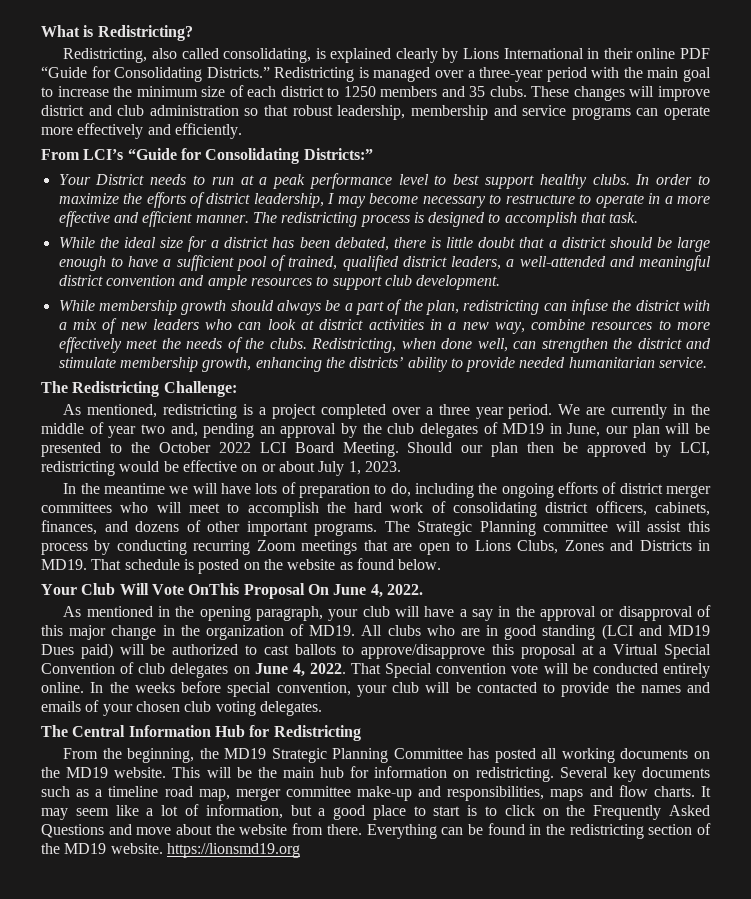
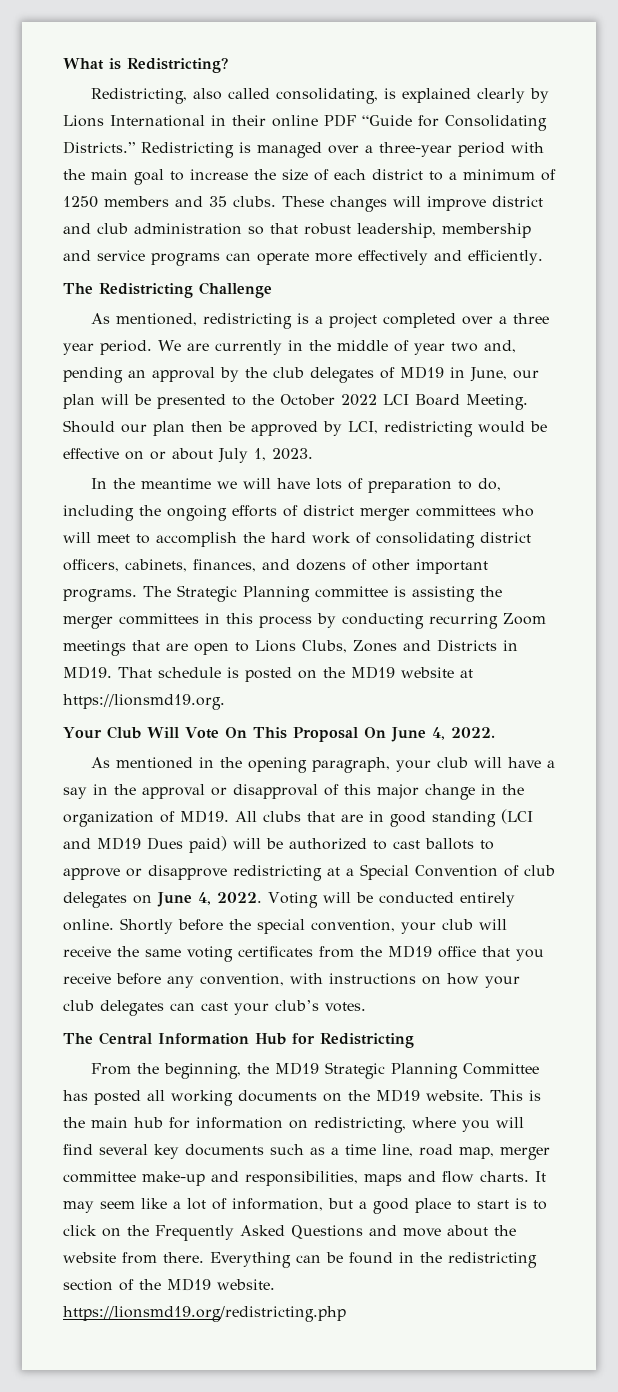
[136,86,198,97] minimum -> (276, 174) none
(340, 92) none -> [449,169,556,181] a minimum of
[41,148,373,164] [58,173,710,189] [58,192,710,208] [58,211,639,227] [58,236,710,252] [58,255,711,271] [58,275,501,290] [58,299,710,315] [58,318,710,334] [58,337,712,353] [58,357,708,372] // From LCI’s “Guide for Consolidating Districts:” // Your District needs to run at a peak performance level to best support healthy clubs. In order to maximize the efforts of district leadership, I may become necessary to restructure to operate in a more effective and efficient manner. The redistricting process is designed to accomplish that task. // While the ideal size for a district has been debated, there is little doubt that a district should be large enough to have a sufficient pool of trained, qualified district leaders, a well-attended and meaningful district convention and ample resources to support club development. // While membership growth should always be a part of the plan, redistricting can infuse the district with a mix of new leaders who can look at district activities in a new way, combine resources to more effectively meet the needs of the clubs. Redistricting, when done well, can strengthen the district and stimulate membership growth, enhancing the districts’ ability to provide needed humanitarian service. -> (543, 257) none
[163,381,237,397] Challenge: -> [199,282,272,298] Challenge
[615,521,682,532] will assist -> [394,586,502,602] [63,613,220,629] is assisting the merger committees in
[287,558,442,570] website as found below. -> [351,666,473,679] [63,694,225,710] MD19 website at https://lionsmd19.org.
[188,583,240,595] OnThis -> [224,727,287,739] On This
[426,625,455,636] who -> [307,811,335,822] that
[361,644,659,659] approve/disapprove this proposal at a Virtual -> [63,865,354,881] approve or disapprove redistricting at a
[351,663,539,678] That Special convention vote -> [268,892,318,908] Voting
[90,681,221,693] In the weeks before -> [120,918,251,934] Shortly before the
[455,682,710,697] [41,700,322,716] be contacted to provide the names and emails of your chosen club voting delegates. -> [63,945,544,962] [63,973,520,988] [63,1000,366,1016] receive the same voting certificates from the MD19 office that you receive before any convention, with instructions on how your club delegates can cast your club’s votes.
[206,767,252,778] will be -> [529,1090,541,1101] is
[475,767,608,782] redistricting. Several -> [314,1117,524,1133] [63,1144,148,1155] redistricting, where you will find several
[108,786,159,797] timeline -> [345,1144,413,1157] time line,
[166,843,300,858] https://lionsmd19.org -> [63,1306,346,1322] https://lionsmd19.org/redistricting.php

